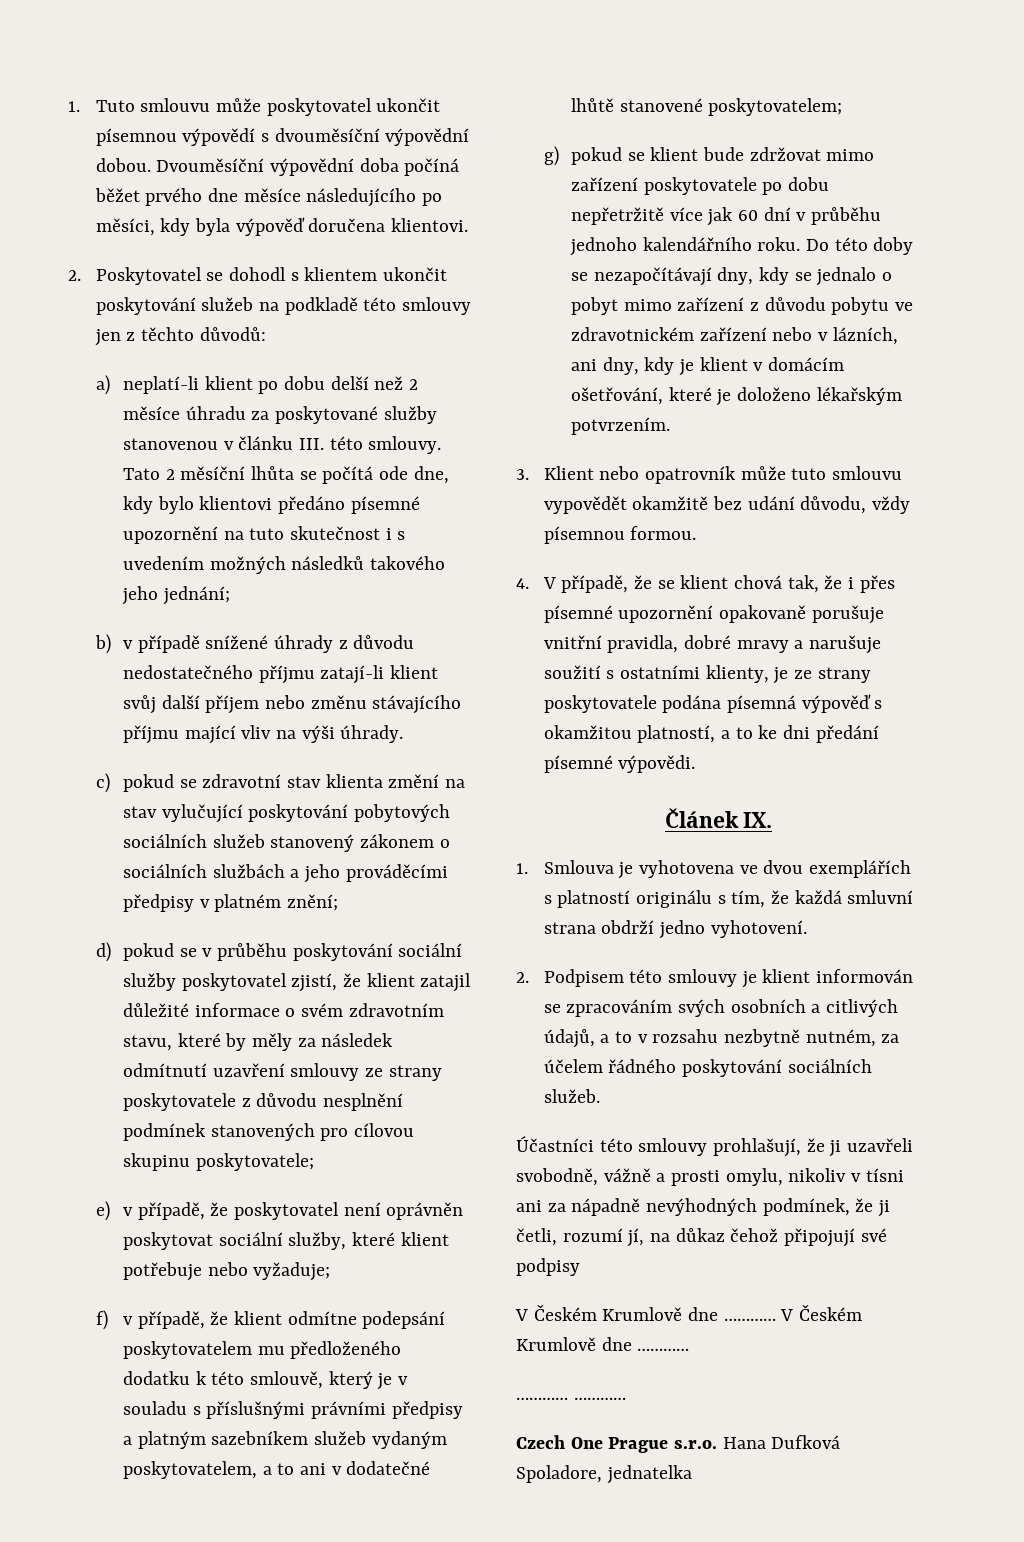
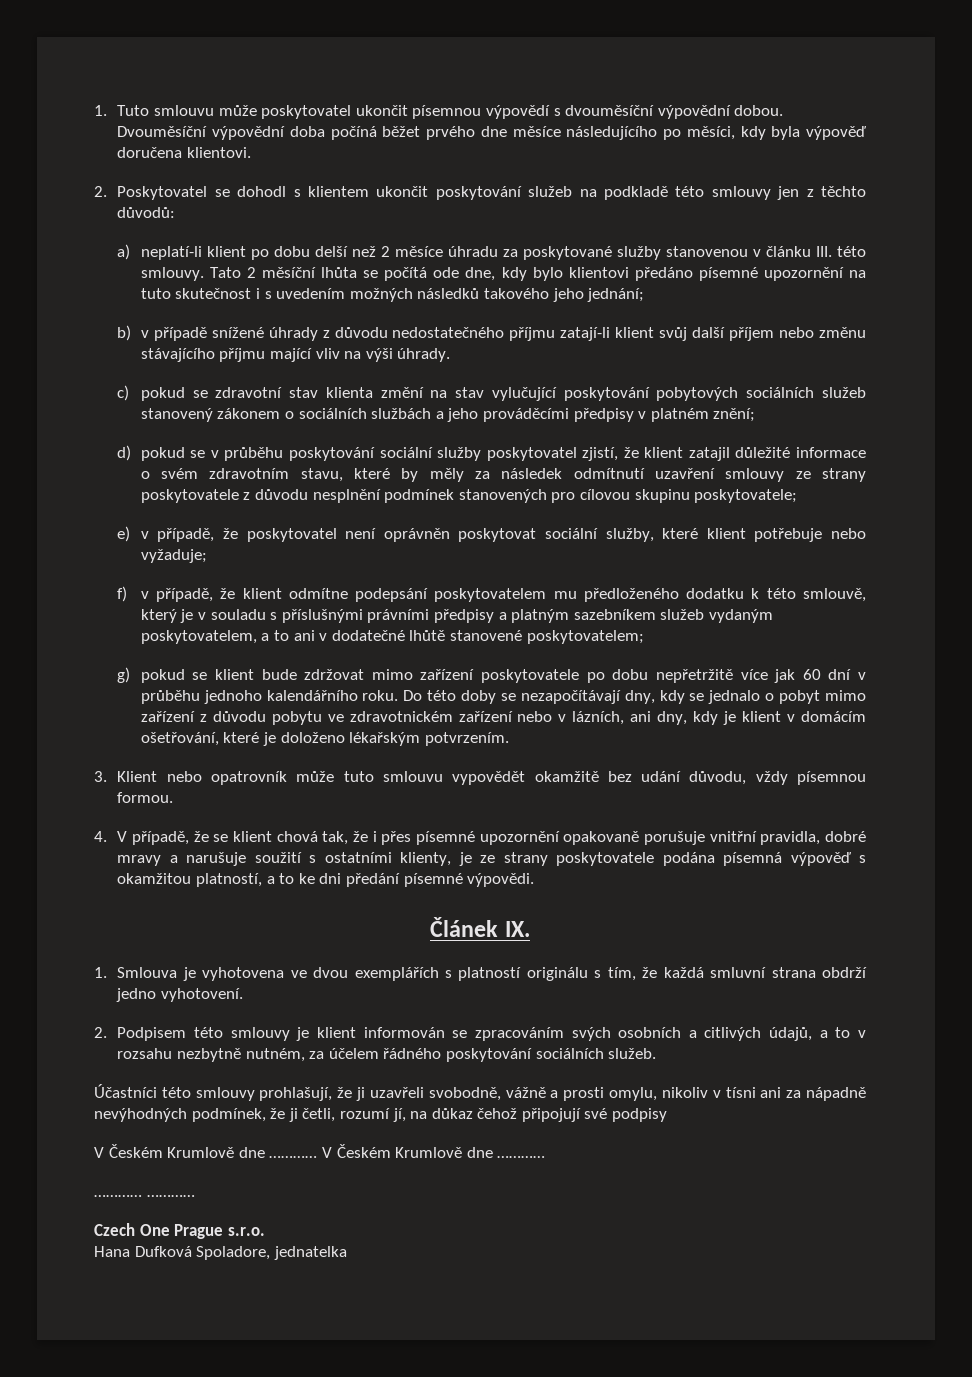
(718, 1444) none -> (265, 1231) //

